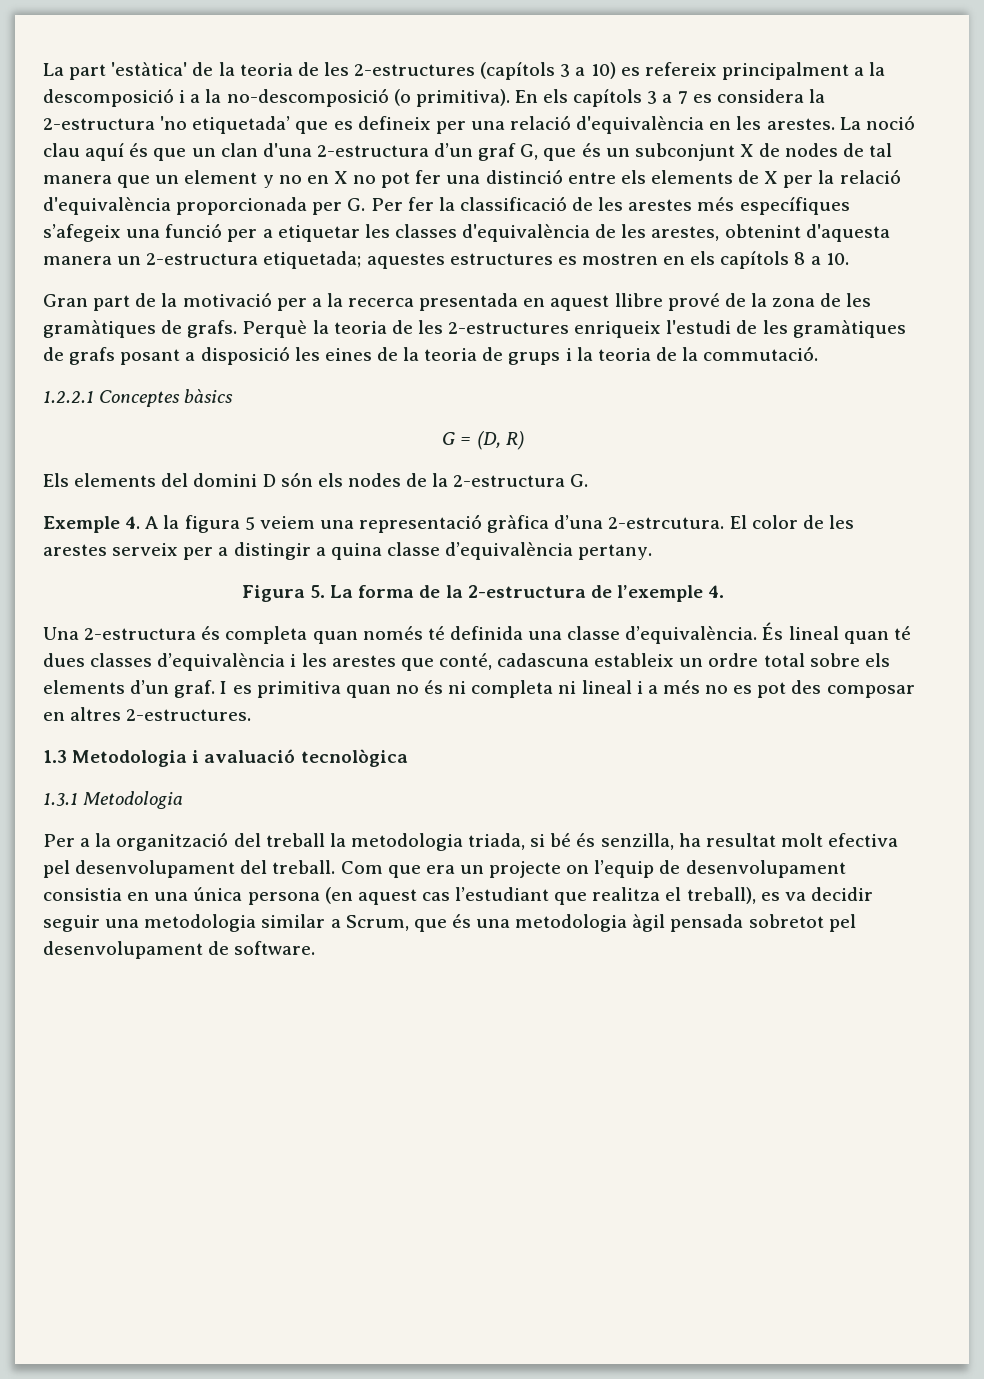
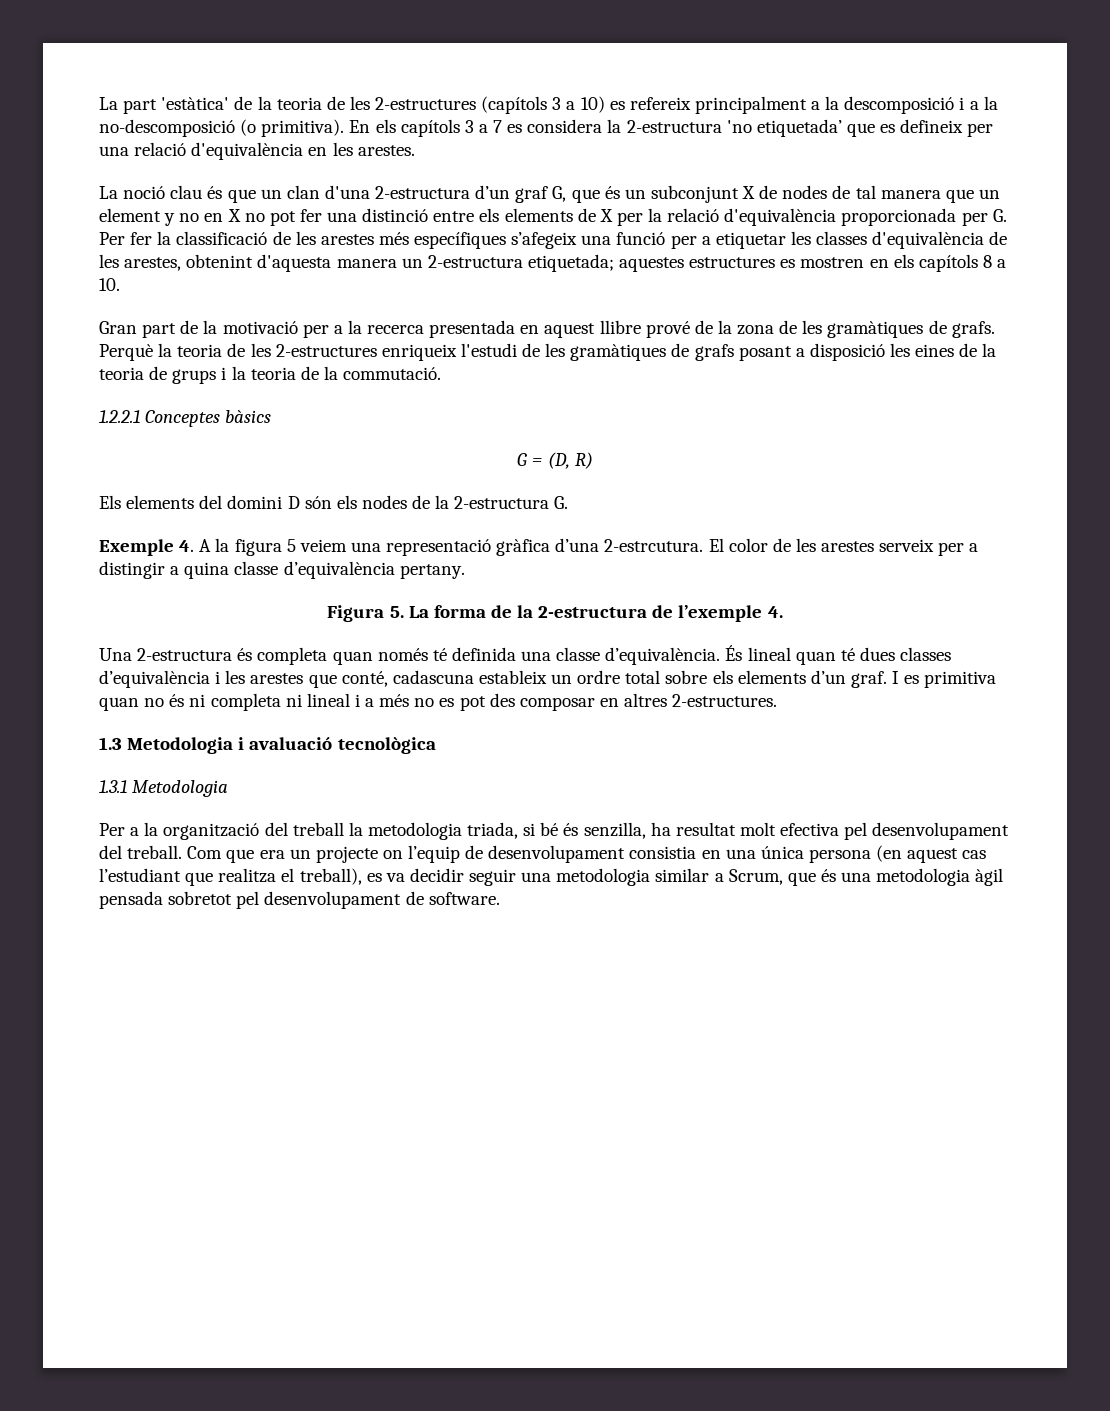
(835, 124) none -> (415, 150) //
[85,143,125,161] aquí -> (203, 192) none

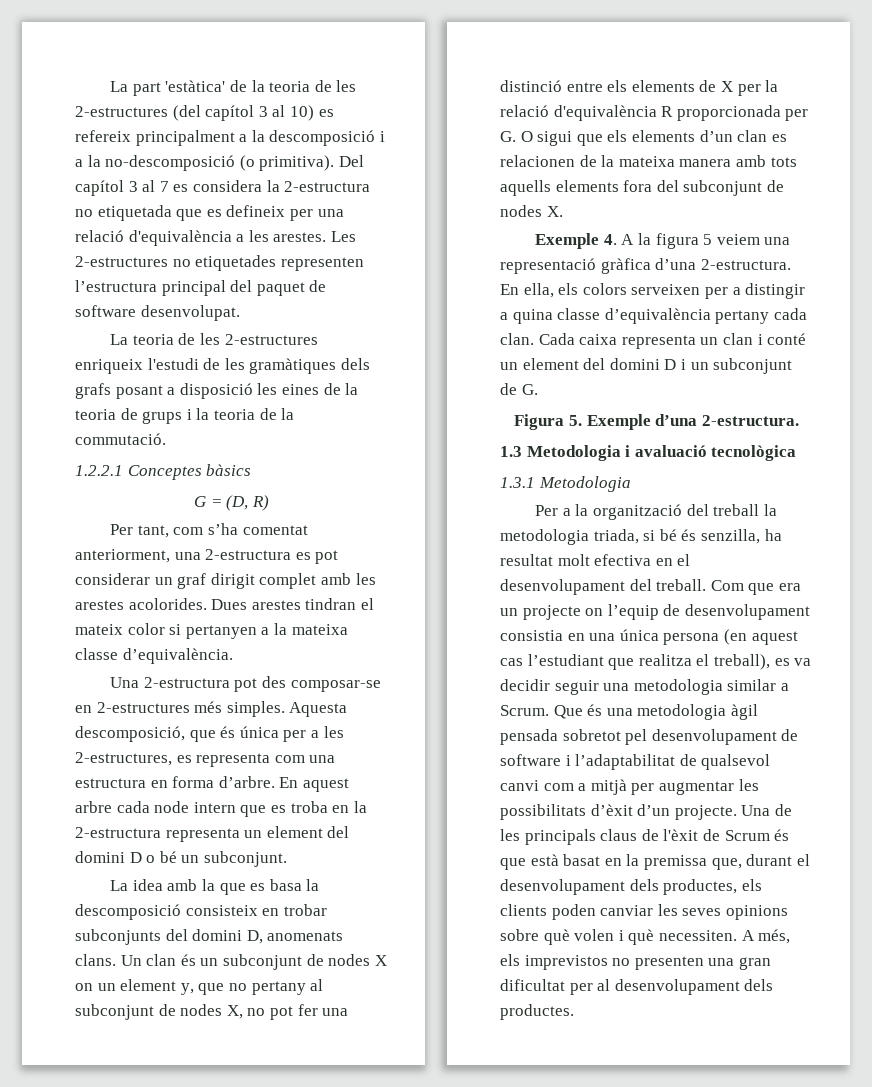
[481,96,576,114] (capítols 3 a -> [172,105,286,121] (del capítol 3 al
[349,119,488,137] En els capítols 3 a -> [338,155,364,167] [75,180,156,196] Del capítol 3 al
[726,119,842,137] 'no etiquetada’ -> [75,205,172,221] no etiquetada
[308,147,328,156] en -> [236,234,245,242] a
[99,185,1000,203] [99,208,1007,226] [99,231,1008,249] [99,254,1007,272] [99,278,120,291] [99,320,995,338] [99,343,173,361] // La noció clau és que un clan d'una 2-estructura d’un graf G, que és un subconjunt X de nodes de tal manera que un element y no en X no pot fer una distinció entre els elements de X per la relació d'equivalència proporcionada per G. Per fer la classificació de les arestes més específiques s’afegeix una funció per a etiquetar les classes d'equivalència de les arestes, obtenint d'aquesta manera un 2-estructura etiquetada; aquestes estructures es mostren en els capítols 8 a 10. // Gran part de la motivació per a la recerca presentada en aquest llibre prové de la zona de les gramàtiques de grafs. Perquè la -> [330,231,356,242] [75,255,364,271] [75,280,327,296] [75,305,240,321] [110,334,129,345] Les 2-estructures no etiquetades representen l’estructura principal del paquet de software desenvolupat. // La
[671,343,690,357] de -> [340,358,370,370] dels
[99,495,569,509] Els elements del domini D són els nodes de la 2-estructura G. -> [110,523,308,538] [75,549,339,564] [75,573,376,589] [75,598,374,610] [75,623,348,639] [75,648,233,664] [110,676,381,692] [75,701,348,717] [75,726,344,742] [75,752,336,767] [75,776,349,792] [75,801,367,817] [75,826,350,842] [75,851,287,867] [110,879,320,895] [75,904,327,920] [75,929,344,945] [75,954,387,970] [75,979,324,995] [75,1004,349,1020] [500,80,779,96] [500,105,809,121] [500,130,787,146] [500,155,797,167] [500,180,784,196] [500,205,563,217] Per tant, com s’ha comentat anteriorment, una 2-estructura es pot considerar un graf dirigit complet amb les arestes acolorides. Dues arestes tindran el mateix color si pertanyen a la mateixa classe d’equivalència. // Una 2-estructura pot des composar-se en 2-estructures més simples. Aquesta descomposició, que és única per a les 2-estructures, es representa com una estructura en forma d’arbre. En aquest arbre cada node intern que es troba en la 2-estructura representa un element del domini D o bé un subconjunt. // La idea amb la que es basa la descomposició consisteix en trobar subconjunts del domini D, anomenats clans. Un clan és un subconjunt de nodes X on un element y, que no pertany al subconjunt de nodes X, no pot fer una distinció entre els elements de X per la relació d'equivalència R proporcionada per G. O sigui que els elements d’un clan es relacionen de la mateixa manera amb tots aquells elements fora del subconjunt de nodes X.
[604,538,935,552] 2-estrcutura. El color de les arestes serveix -> [700,259,791,270] [500,283,701,298] 2-estructura. En ella, els colors serveixen
[399,564,465,579] [327,605,783,622] [99,645,952,665] [99,670,997,688] [99,693,778,711] pertany. // Figura 5. La forma de la 2-estructura de l’exemple 4. // Una 2-estructura és completa quan només té definida una classe d’equivalència. És lineal quan té dues classes d’equivalència i les arestes que conté, cadascuna estableix un ordre total sobre els elements d’un graf. I es primitiva quan no és ni completa ni lineal i a més no es pot des composar en altres 2-estructures. -> [715,308,807,324] [500,333,807,349] [500,358,793,374] [500,383,538,395] [514,414,799,430] pertany cada clan. Cada caixa representa un clan i conté un element del domini D i un subconjunt de G. // Figura 5. Exemple d’una 2-estructura.
[844,822,868,840] pel -> [655,554,691,566] en el
[728,869,816,886] Scrum, que -> [500,705,583,719] Scrum. Que
[428,892,500,905] software. -> [500,754,771,770] [500,779,759,795] [500,804,792,820] [500,829,790,845] [500,854,810,870] [500,879,762,895] [500,904,788,920] [500,929,791,945] [500,954,771,970] [500,979,774,995] [500,1004,574,1020] software i l’adaptabilitat de qualsevol canvi com a mitjà per augmentar les possibilitats d’èxit d’un projecte. Una de les principals claus de l'èxit de Scrum és que està basat en la premissa que, durant el desenvolupament dels productes, els clients poden canviar les seves opinions sobre què volen i què necessiten. A més, els imprevistos no presenten una gran dificultat per al desenvolupament dels productes.

